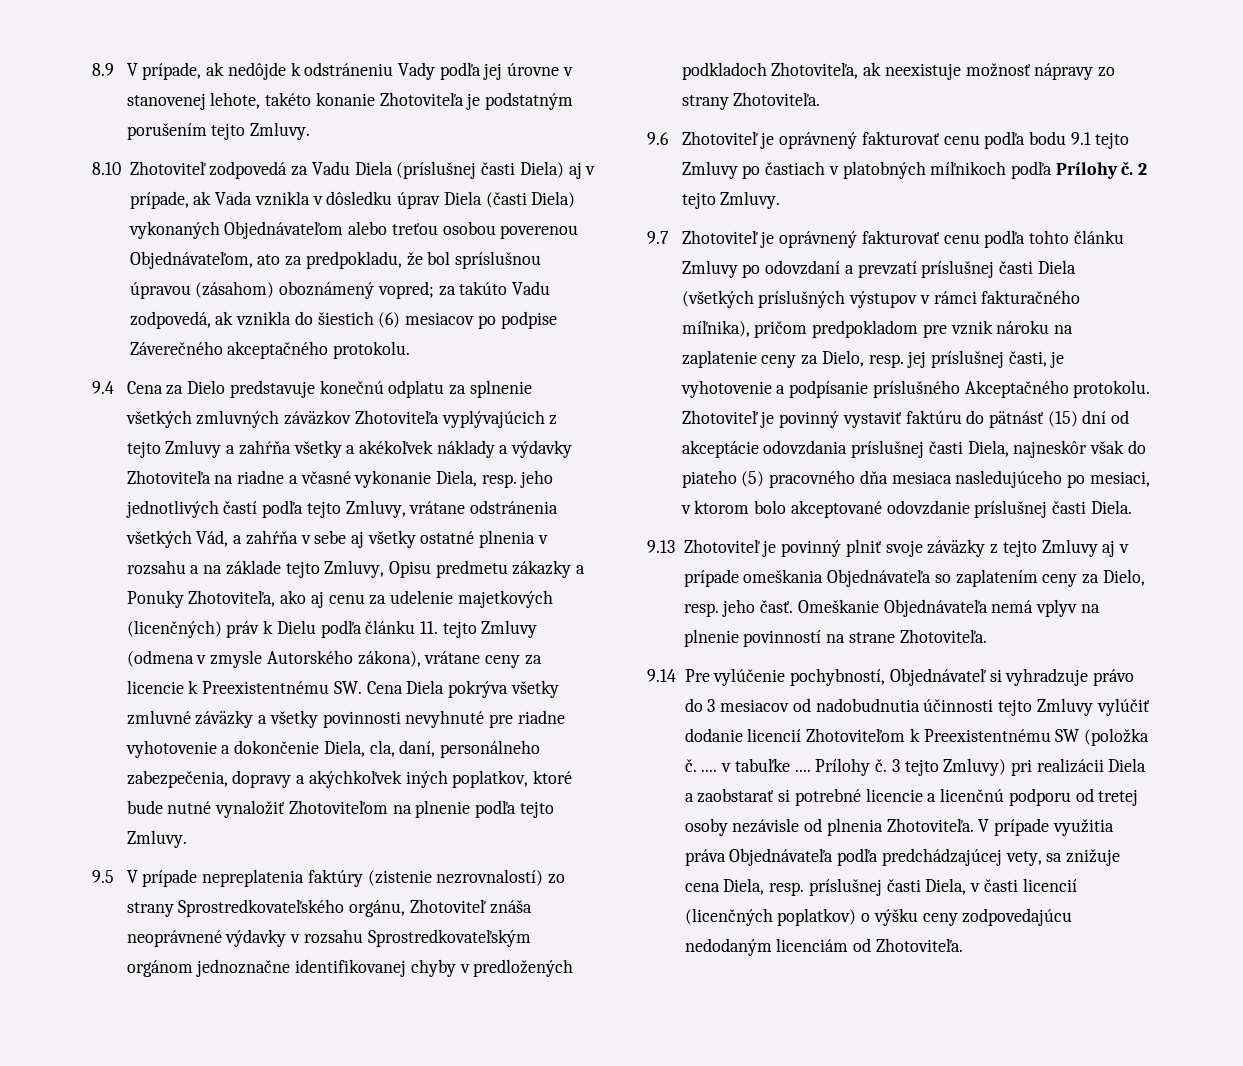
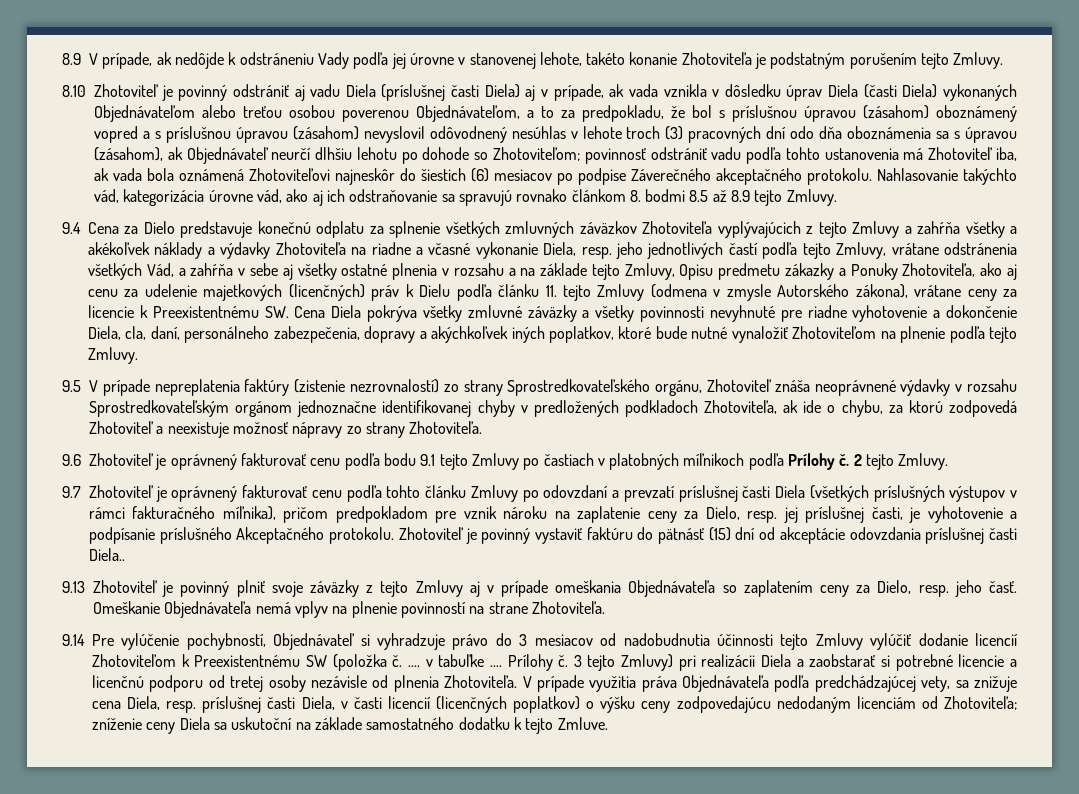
[209,161,350,179] zodpovedá za Vadu -> [161,84,341,101] je povinný odstrániť aj vadu
[215,191,253,205] Vada -> [628,84,658,97] vada
[257,254,281,265] ato -> [527,106,554,118] a to
[455,251,542,269] spríslušnou -> [719,105,797,122] s príslušnou
[377,281,551,299] [129,311,292,329] vopred; za takúto Vadu zodpovedá, ak vznikla -> [94,126,1018,143] [94,147,1018,164] [94,168,395,185] vopred a s príslušnou úpravou (zásahom) nevyslovil odôvodnený nesúhlas v lehote troch (3) pracovných dní odo dňa oboznámenia sa s úpravou (zásahom), ak Objednávateľ neurčí dlhšiu lehotu po dohode so Zhotoviteľom; povinnosť odstrániť vadu podľa tohto ustanovenia má Zhotoviteľ iba, ak vada bola oznámená Zhotoviteľovi najneskôr
(411, 350) none -> [877,168,1017,185] [94,189,837,206] Nahlasovanie takýchto vád, kategorizácia úrovne vád, ako aj ich odstraňovanie sa spravujú rovnako článkom 8. bodmi 8.5 až 8.9 tejto Zmluvy.
(882, 69) none -> [803,400,1017,417] [89,421,164,434] ide o chybu, za ktorú zodpovedá Zhotoviteľ a
[967,440,1146,458] [681,470,1150,488] [680,500,1132,518] Diela, najneskôr však do piateho (5) pracovného dňa mesiaca nasledujúceho po mesiaci, v ktorom bolo akceptované odovzdanie príslušnej časti Diela. -> [89,548,125,561] Diela..
[875,938,963,952] Zhotoviteľa. -> [943,696,1017,710] [92,717,608,734] Zhotoviteľa; zníženie ceny Diela sa uskutoční na základe samostatného dodatku k tejto Zmluve.

